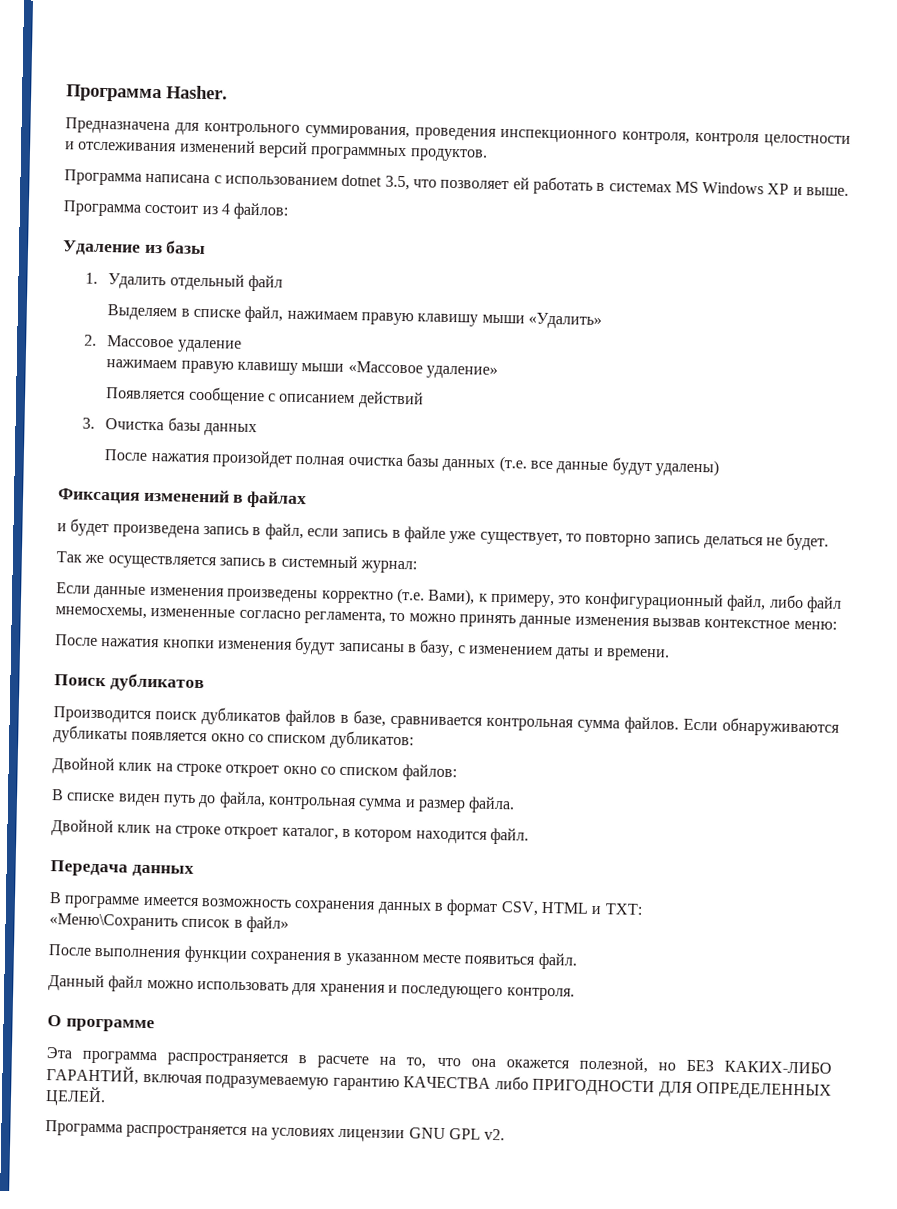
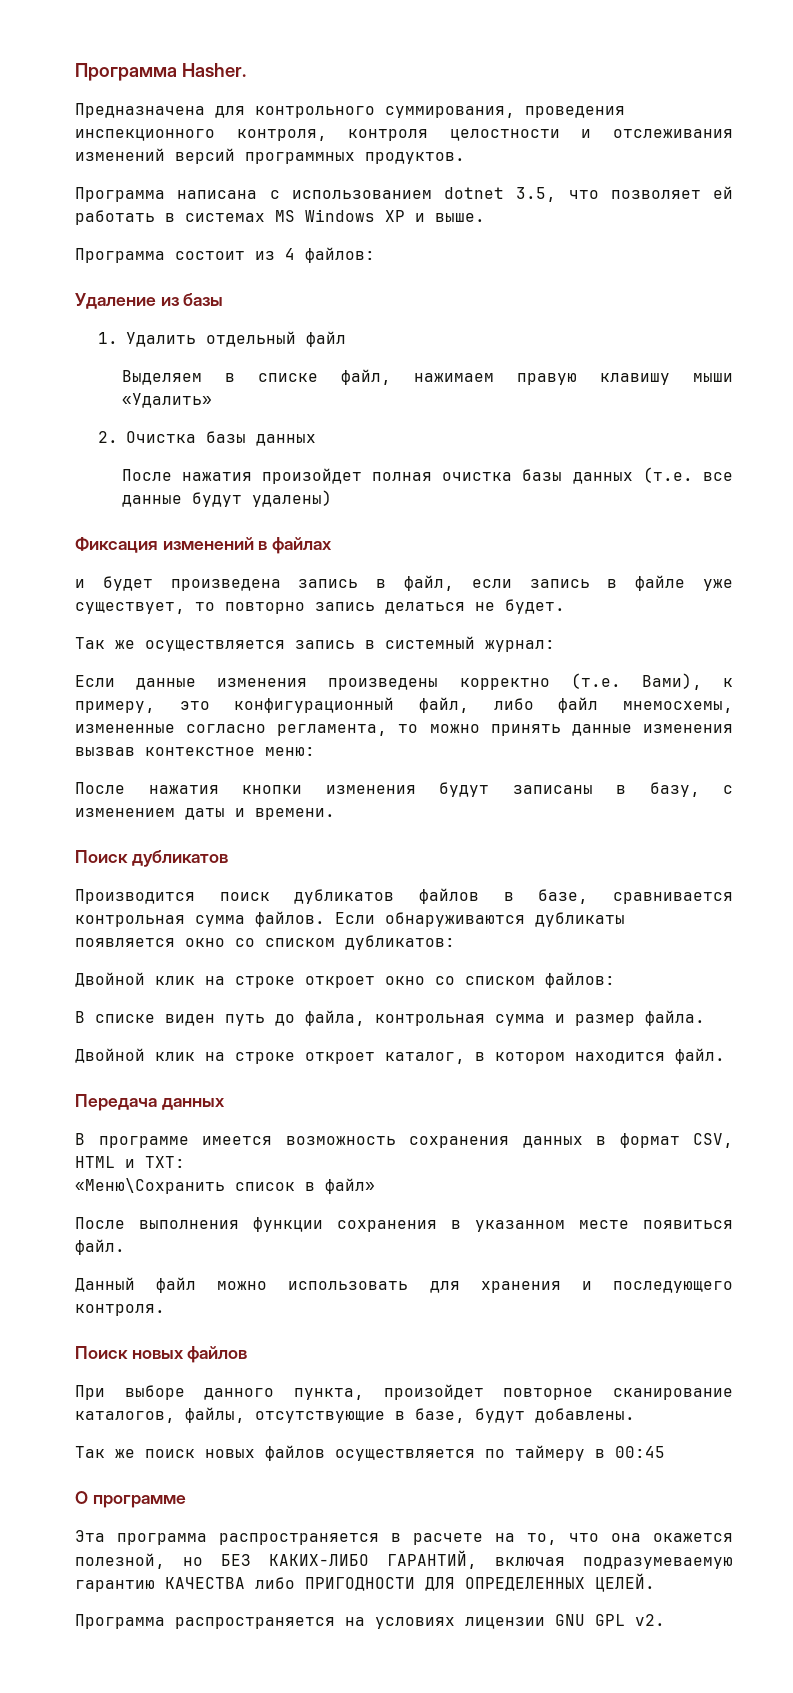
[107,335,242,353] [106,359,499,379] [106,386,424,409] [82,417,96,429] Массовое удаление // нажимаем правую клавишу мыши «Массовое удаление» // Появляется сообщение с описанием действий // 3. -> (119, 437) none
(575, 994) none -> [75,1346,248,1363] [75,1384,733,1400] [75,1407,635,1423] [75,1445,665,1461] // Поиск новых файлов // При выборе данного пункта, произойдет повторное сканирование каталогов, файлы, отсутствующие в базе, будут добавлены. // Так же поиск новых файлов осуществляется по таймеру в 00:45

